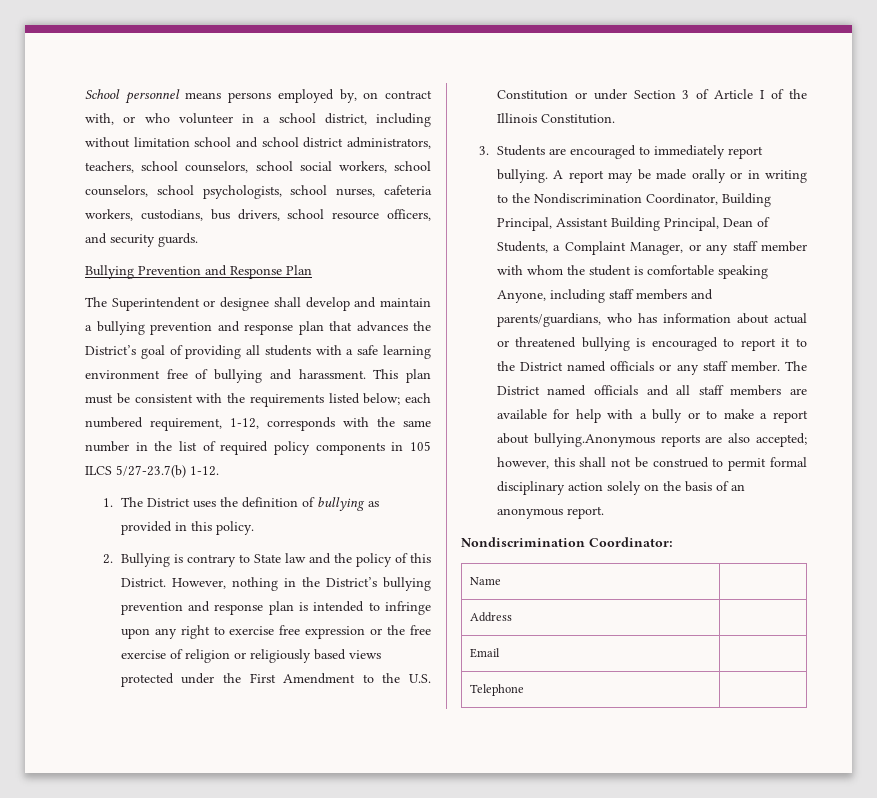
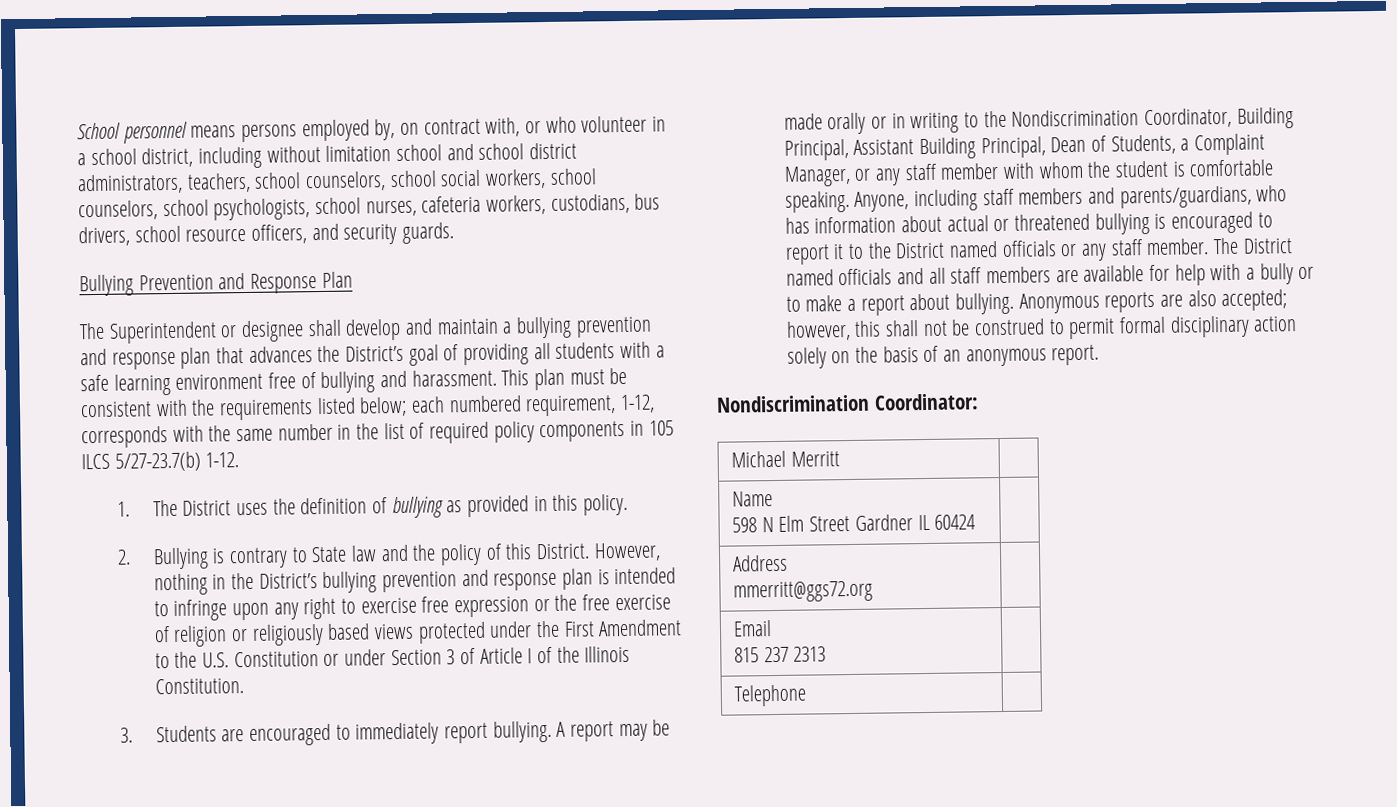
[717,265,768,279] speaking -> [784,190,850,213] speaking.
[533,433,655,447] bullying.Anonymous -> [955,292,1100,315] bullying. Anonymous
(673, 542) none -> [731,450,840,468] // Michael Merritt |
(501, 581) none -> [732,514,977,533] // 598 N Elm Street Gardner IL 60424
(512, 617) none -> [733,580,874,603] // mmerritt@ggs72.org
(500, 653) none -> [734,646,827,663] // 815 237 2313

